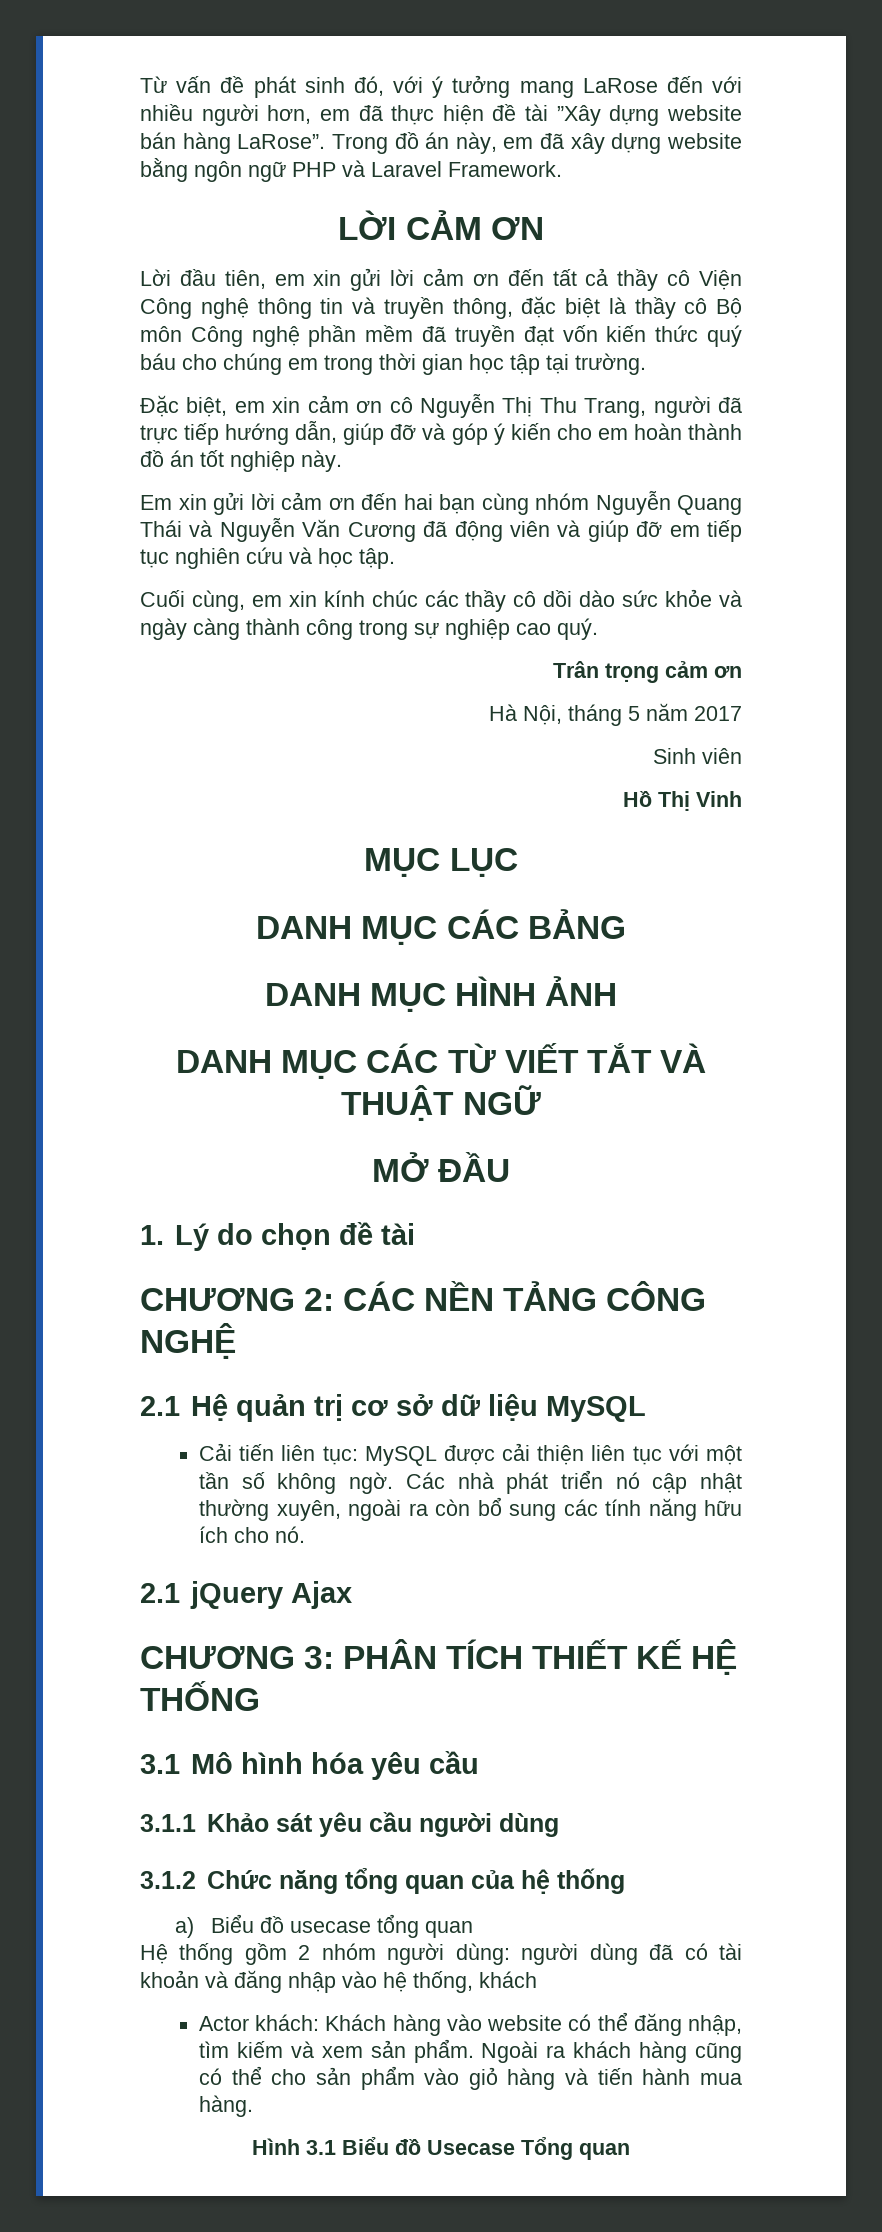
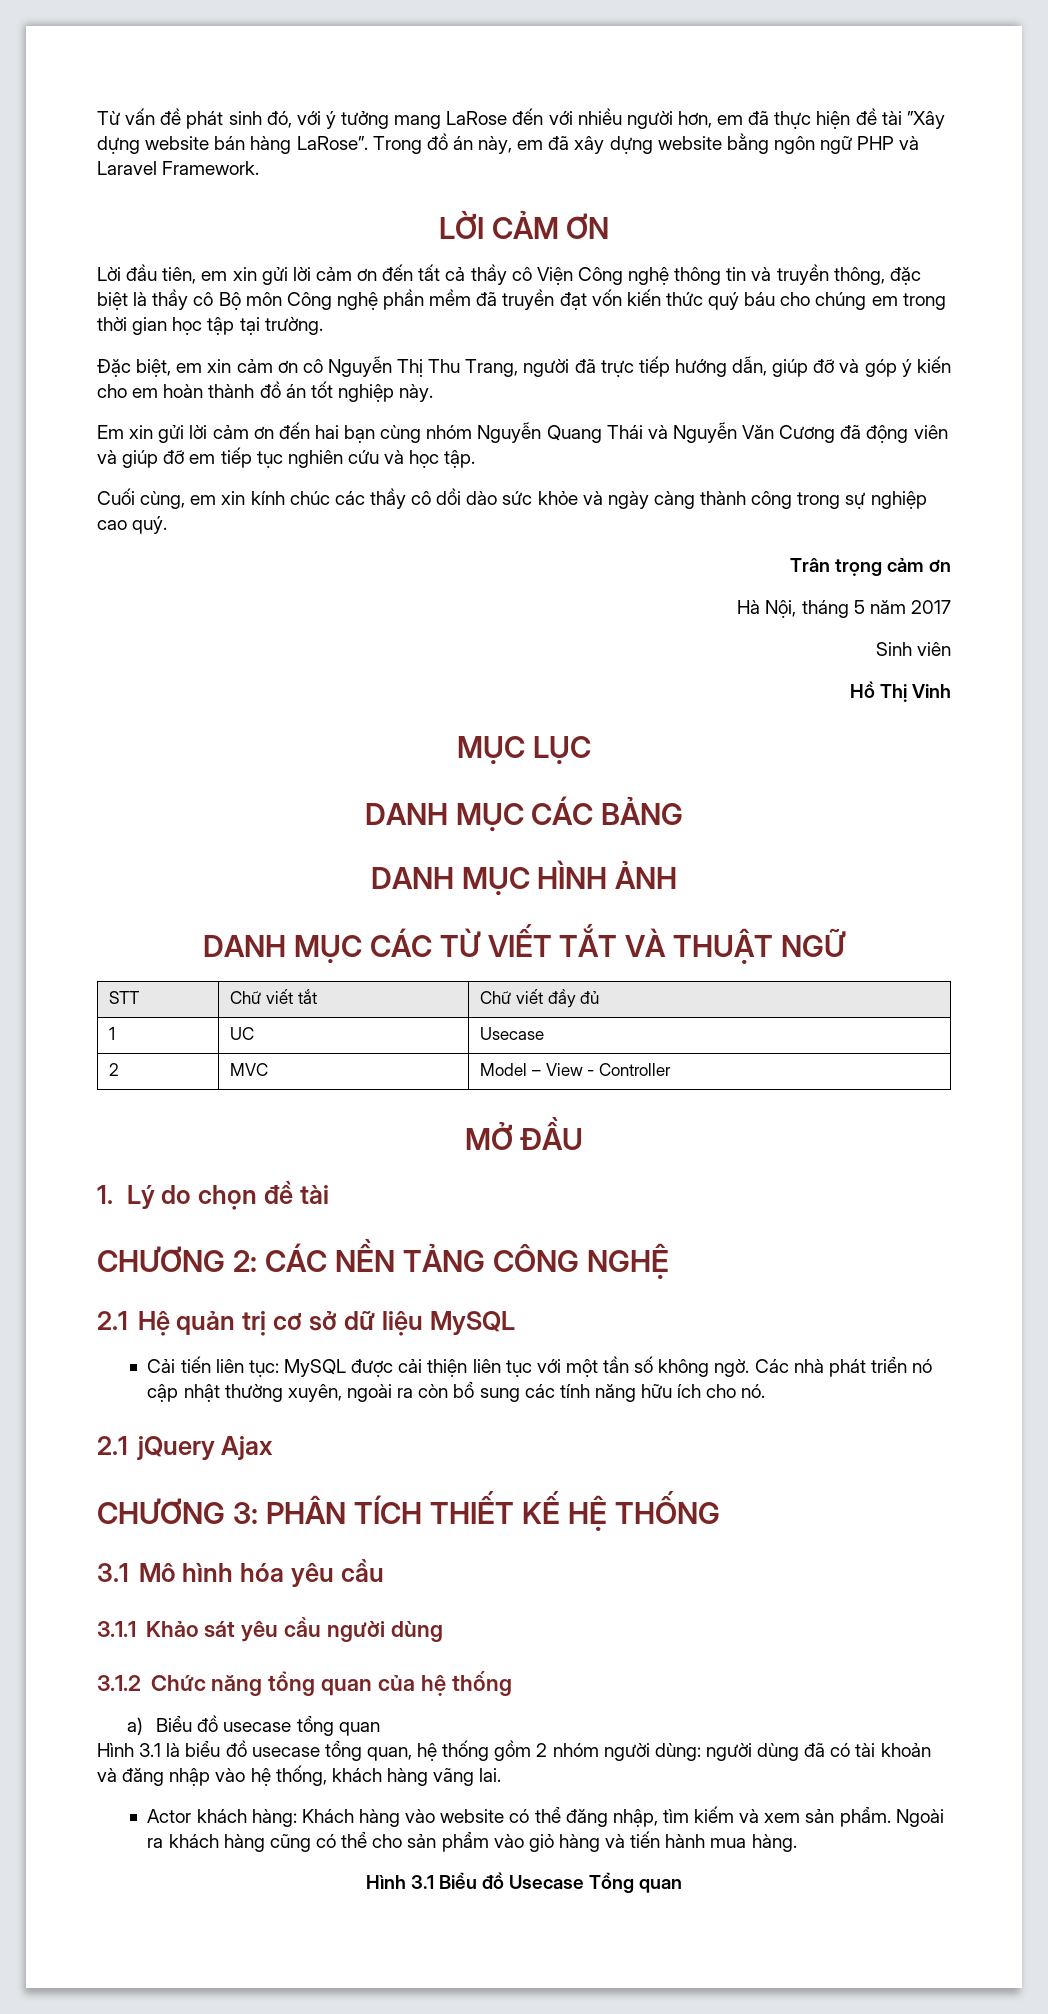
(541, 1100) none -> [109,991,140,1004] [230,989,317,1004] [480,989,600,1008] [109,1027,116,1040] [230,1027,255,1040] [480,1027,545,1040] [109,1063,120,1076] [230,1063,269,1076] [480,1063,671,1076] // STT | Chữ viết tắt | Chữ viết đầy đủ // 1 | UC | Usecase // 2 | MVC | Model – View - Controller
[140,1944,168,1964] Hệ -> [97,1740,438,1761] Hình 3.1 là biểu đồ usecase tổng quan, hệ
(537, 1979) none -> [386,1768,502,1786] hàng vãng lai.
[255,2014,320,2031] khách: -> [196,1809,297,1827] khách hàng:

